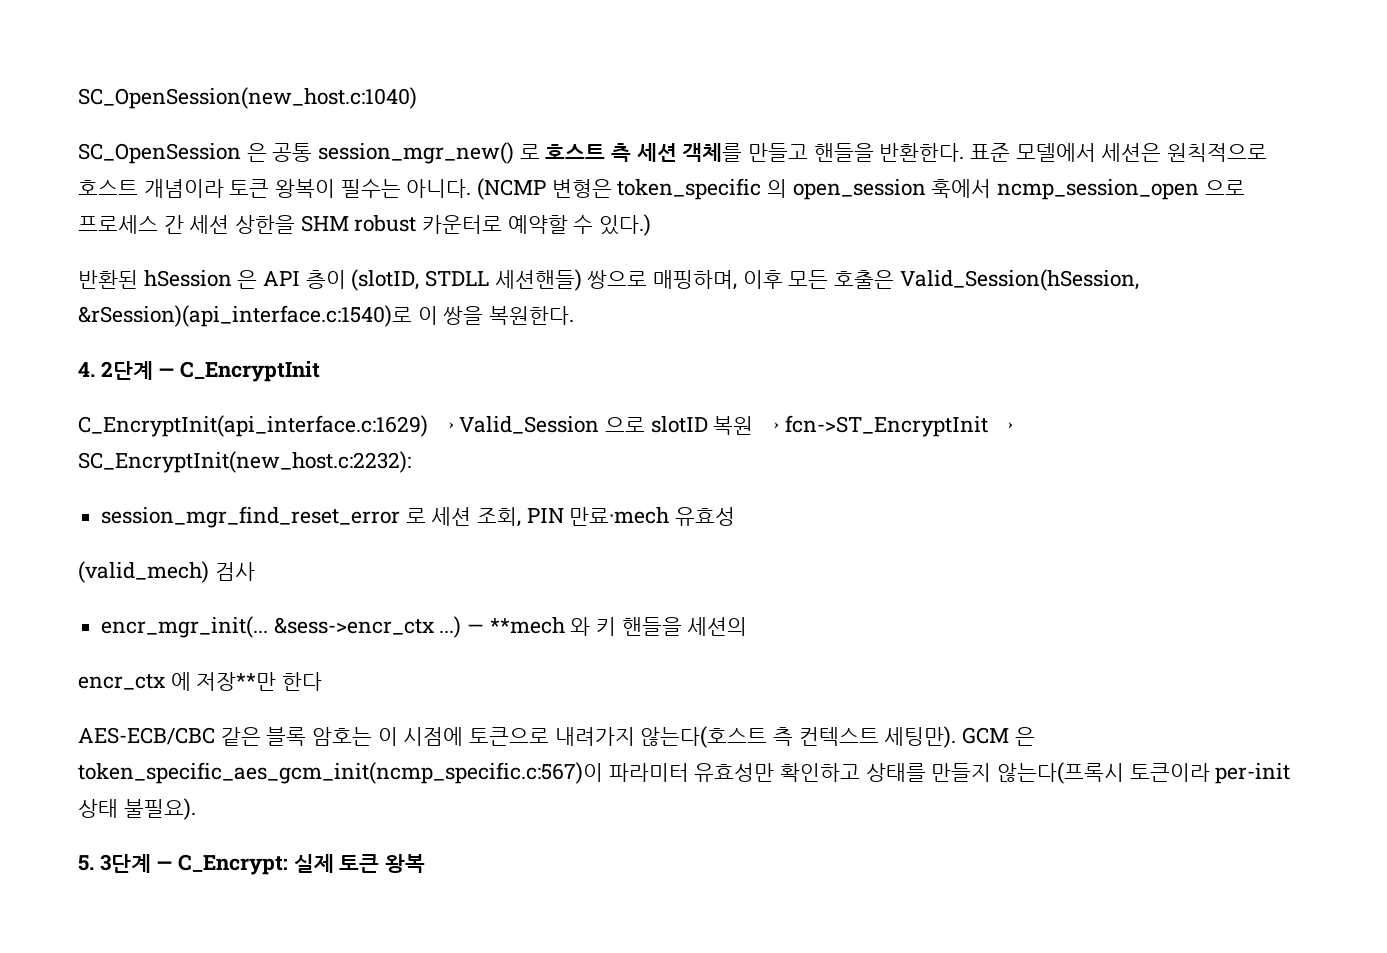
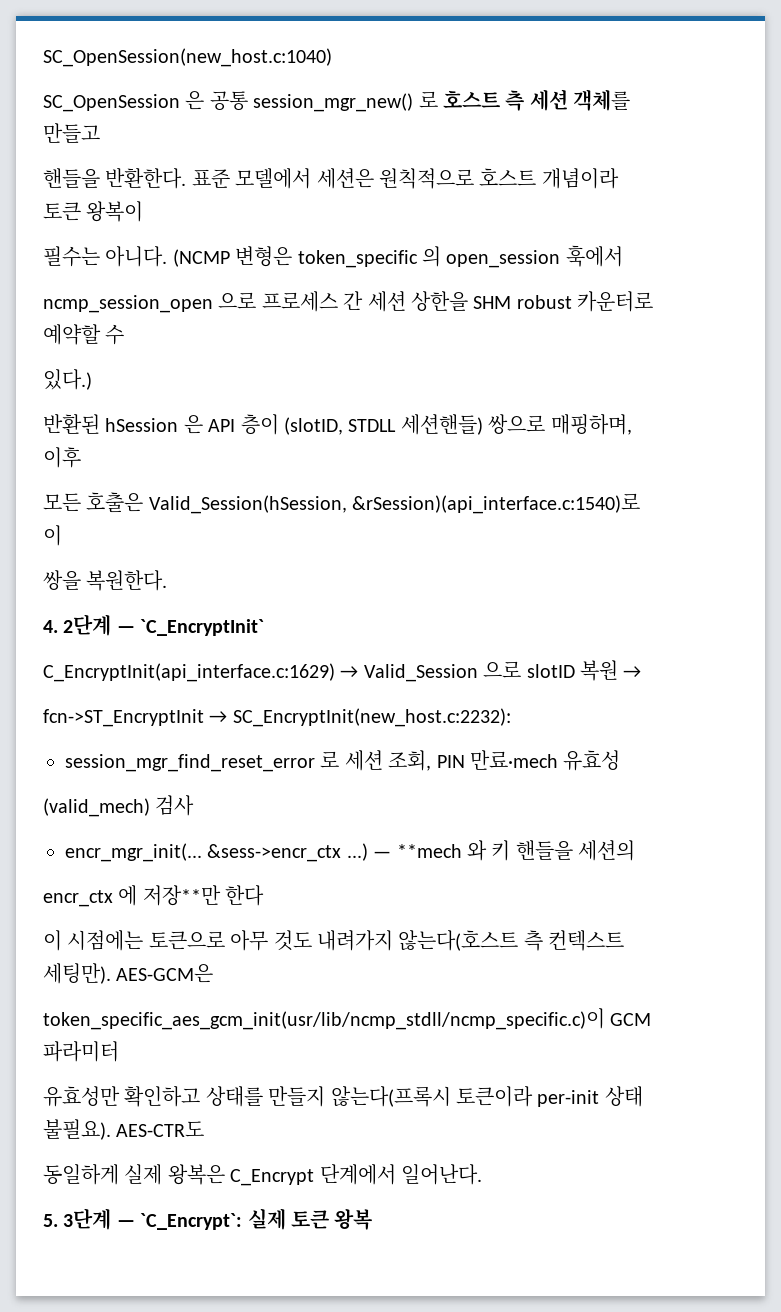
(809, 152) none -> (100, 133) //
(336, 188) none -> (144, 211) //
(992, 188) none -> (623, 256) //
(594, 224) none -> (125, 334) //
(783, 279) none -> (81, 457) //
(438, 315) none -> (62, 535) //
[180,361,321,382] C_EncryptInit -> [140,619,265,636] `C_EncryptInit`
(780, 427) none -> (642, 672) //
[78,727,550,746] AES-ECB/CBC 같은 블록 암호는 이 시점에 토큰으로 -> [43,930,312,951] 이 시점에는 토큰으로 아무 것도
[962,727,1035,746] [78,762,603,784] GCM 은 token_specific_aes_gcm_init(ncmp_specific.c:567)이 -> [116,964,214,983] [43,1008,652,1030] AES-GCM은 // token_specific_aes_gcm_init(usr/lib/ncmp_stdll/ncmp_specific.c)이 GCM
(689, 772) none -> (119, 1051) //
(196, 809) none -> [116,1121,205,1137] [43,1164,482,1186] AES-CTR도 // 동일하게 실제 왕복은 C_Encrypt 단계에서 일어난다.
[178,854,289,875] C_Encrypt: -> [140,1213,243,1230] `C_Encrypt`:

